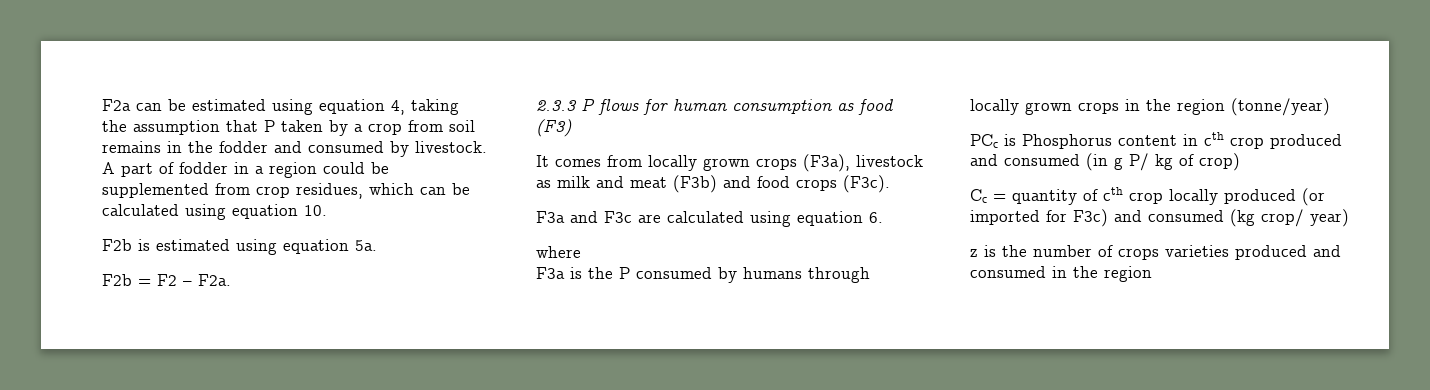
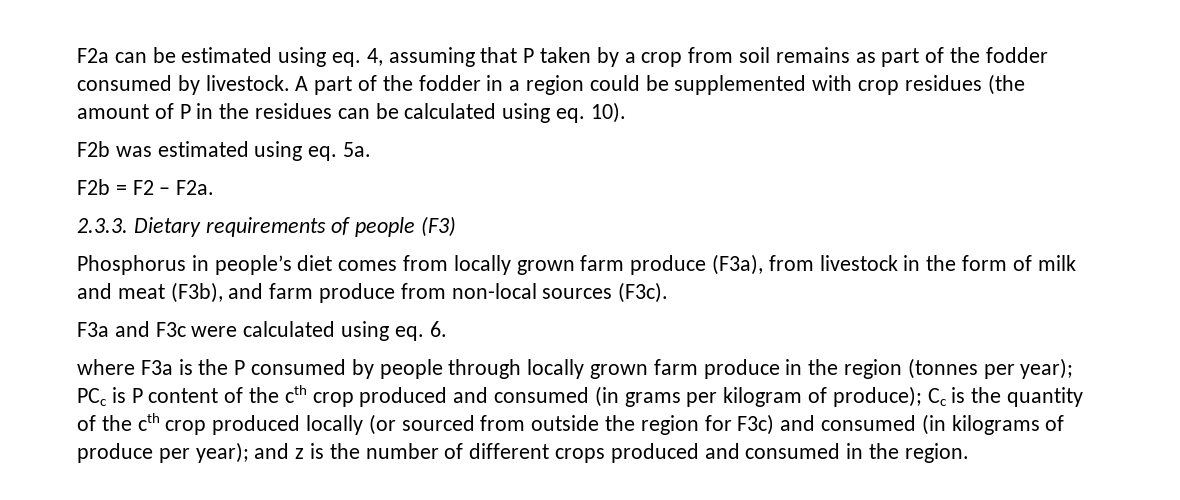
[319,99,459,115] [102,120,220,135] equation 4, taking the assumption -> [332,47,475,67] eq. 4, assuming
[167,141,302,153] in the fodder and -> [855,47,1048,67] as part of the fodder
(174, 168) none -> [382,75,413,91] the
[215,183,414,199] from crop residues, which -> [812,74,1025,95] [77,103,333,119] with crop residues (the amount of P in the residues
[232,204,327,219] [102,239,349,255] equation 10. // F2b is estimated using equation -> [556,102,626,123] [77,141,338,161] eq. 10). // F2b was estimated using eq.
[536,98,894,115] [536,119,572,137] [536,154,923,172] [536,175,837,193] 2.3.3 P flows for human consumption as food (F3) // It comes from locally grown crops (F3a), livestock as milk and meat (F3b) and food crops -> [77,216,457,237] [77,254,1076,275] [77,282,613,303] 2.3.3. Dietary requirements of people (F3) // Phosphorus in people’s diet comes from locally grown farm produce (F3a), from livestock in the form of milk and meat (F3b), and farm produce from non-local sources
[638,211,863,227] are calculated using equation -> [191,321,424,341] were calculated using eq.
(581, 252) // -> (135, 367) none
[743,267,802,279] humans -> [379,359,443,379] people
[1078,98,1330,116] [970,134,1198,149] crops in the region (tonne/year) // PCc is Phosphorus content in -> [653,358,1074,379] [77,387,280,406] farm produce in the region (tonnes per year); PCc is P content of the
[1114,153,1240,171] [970,189,1006,203] g P/ kg of crop) // Cc = -> [624,386,1002,407] grams per kilogram of produce); Cc is the
[1103,187,1325,206] [970,209,1349,227] cth crop locally produced (or imported for F3c) and consumed (kg crop/ year) // -> [101,413,1065,435] [77,442,290,463] the cth crop produced locally (or sourced from outside the region for F3c) and consumed (in kilograms of produce per year); and
[1118,245,1229,260] crops varieties -> [469,443,606,463] different crops
[1104,266,1152,282] region -> [904,443,969,463] region.

